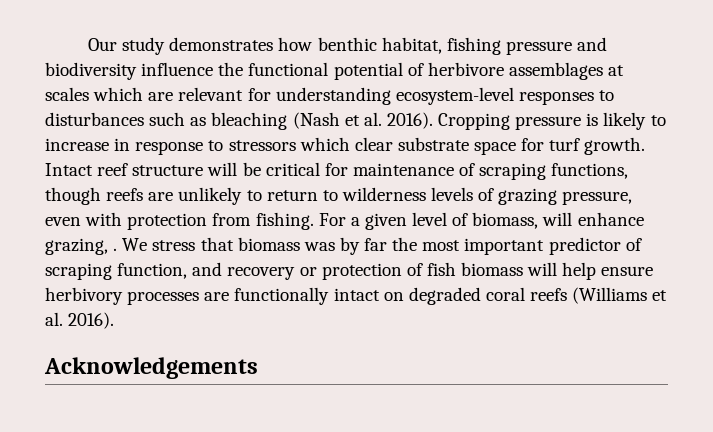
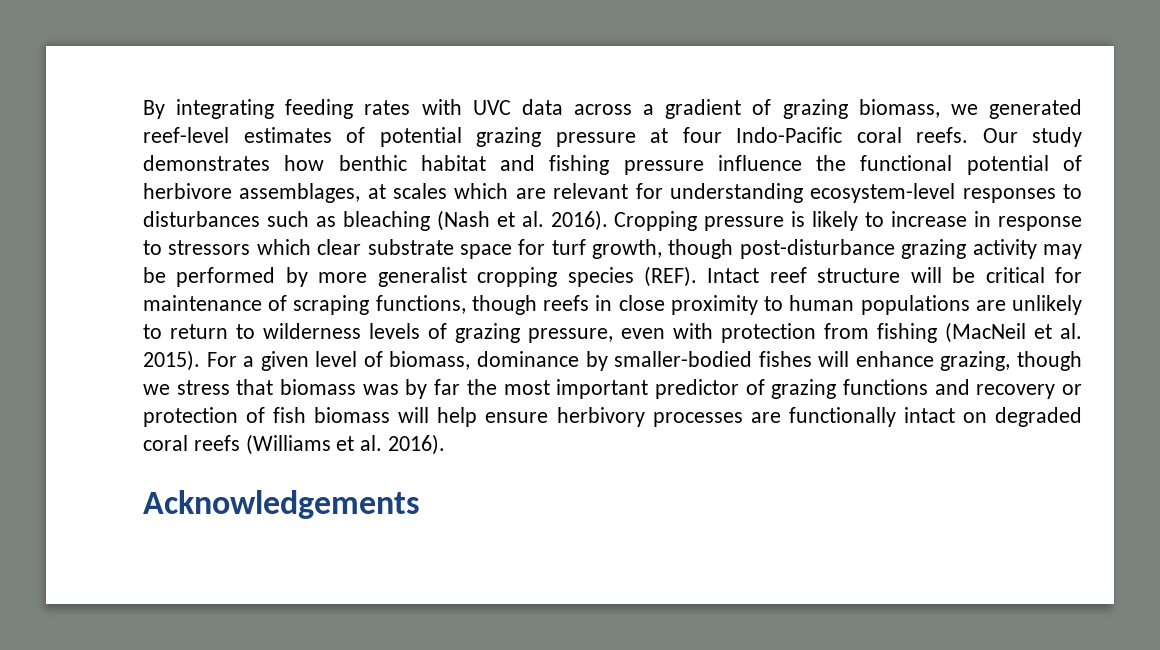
(87, 44) none -> [143,99,1082,119] [143,127,968,147] By integrating feeding rates with UVC data across a gradient of grazing biomass, we generated reef-level estimates of potential grazing pressure at four Indo-Pacific coral reefs.
[381,37,608,55] [45,62,137,80] habitat, fishing pressure and biodiversity -> [420,155,704,175] habitat and fishing pressure
[508,62,603,80] assemblages -> [239,183,361,203] assemblages,
[584,137,646,155] growth. -> [592,239,1082,259] [143,266,698,287] growth, though post-disturbance grazing activity may be performed by more generalist cropping species (REF).
(144, 194) none -> [595,295,970,315] in close proximity to human populations
[255,212,314,230] fishing. -> [877,322,1082,343] [143,350,200,371] fishing (MacNeil et al. 2015).
(539, 220) none -> [477,351,812,371] dominance by smaller-bodied fishes
[113,238,148,251] . We -> [1016,351,1082,371] [143,384,170,395] though we
[45,263,188,280] scraping function, -> [771,379,928,399] grazing functions

